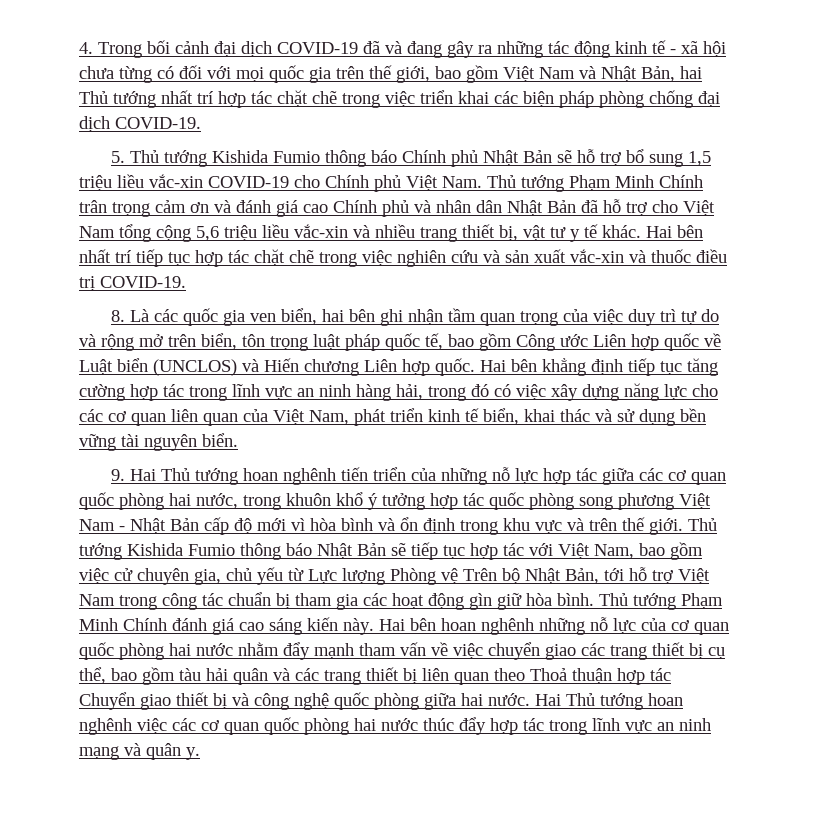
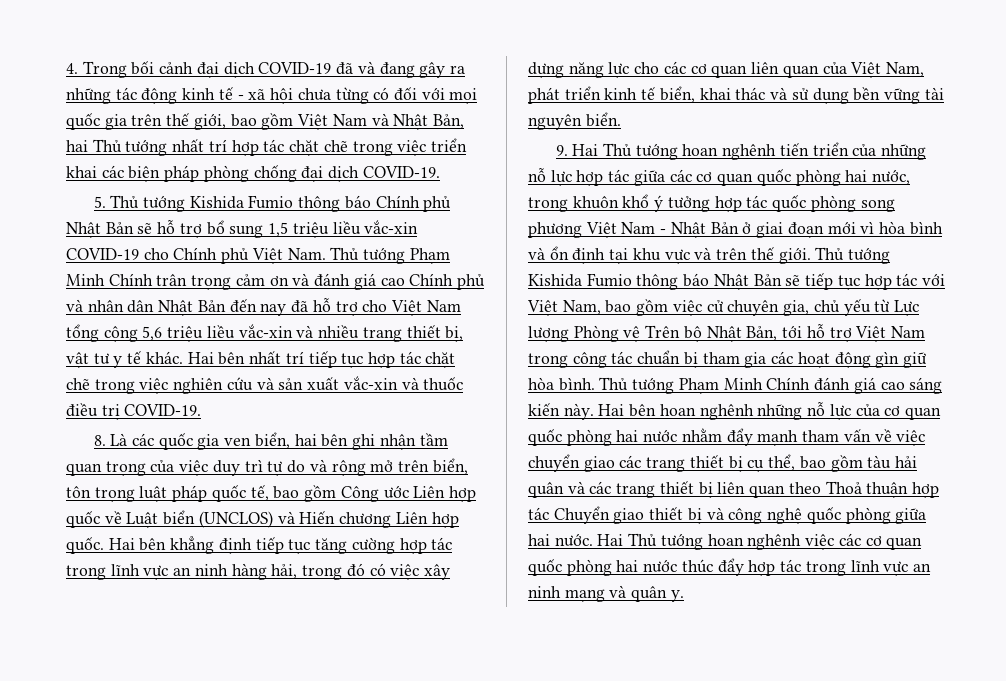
(576, 206) none -> [229,299,287,316] đến nay
[204,517,252,535] cấp độ -> [742,222,824,238] ở giai đoạn
[460,520,498,535] trong -> [609,248,629,264] tại

